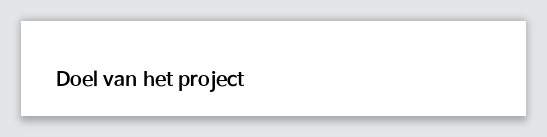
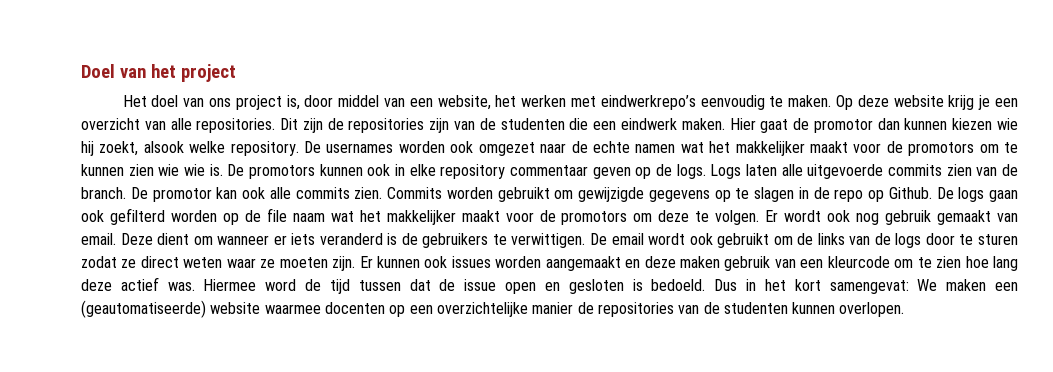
(245, 81) none -> [122,95,1018,110] [81,118,1018,133] [81,141,1018,156] [81,164,1018,179] [81,187,1018,202] [81,208,1019,225] [81,233,1019,248] [81,256,1019,271] [81,277,1019,294] [81,300,905,318] // Het doel van ons project is, door middel van een website, het werken met eindwerkrepo’s eenvoudig te maken. Op deze website krijg je een overzicht van alle repositories. Dit zijn de repositories zijn van de studenten die een eindwerk maken. Hier gaat de promotor dan kunnen kiezen wie hij zoekt, alsook welke repository. De usernames worden ook omgezet naar de echte namen wat het makkelijker maakt voor de promotors om te kunnen zien wie wie is. De promotors kunnen ook in elke repository commentaar geven op de logs. Logs laten alle uitgevoerde commits zien van de branch. De promotor kan ook alle commits zien. Commits worden gebruikt om gewijzigde gegevens op te slagen in de repo op Github. De logs gaan ook gefilterd worden op de file naam wat het makkelijker maakt voor de promotors om deze te volgen. Er wordt ook nog gebruik gemaakt van email. Deze dient om wanneer er iets veranderd is de gebruikers te verwittigen. De email wordt ook gebruikt om de links van de logs door te sturen zodat ze direct weten waar ze moeten zijn. Er kunnen ook issues worden aangemaakt en deze maken gebruik van een kleurcode om te zien hoe lang deze actief was. Hiermee word de tijd tussen dat de issue open en gesloten is bedoeld. Dus in het kort samengevat: We maken een (geautomatiseerde) website waarmee docenten op een overzichtelijke manier de repositories van de studenten kunnen overlopen.

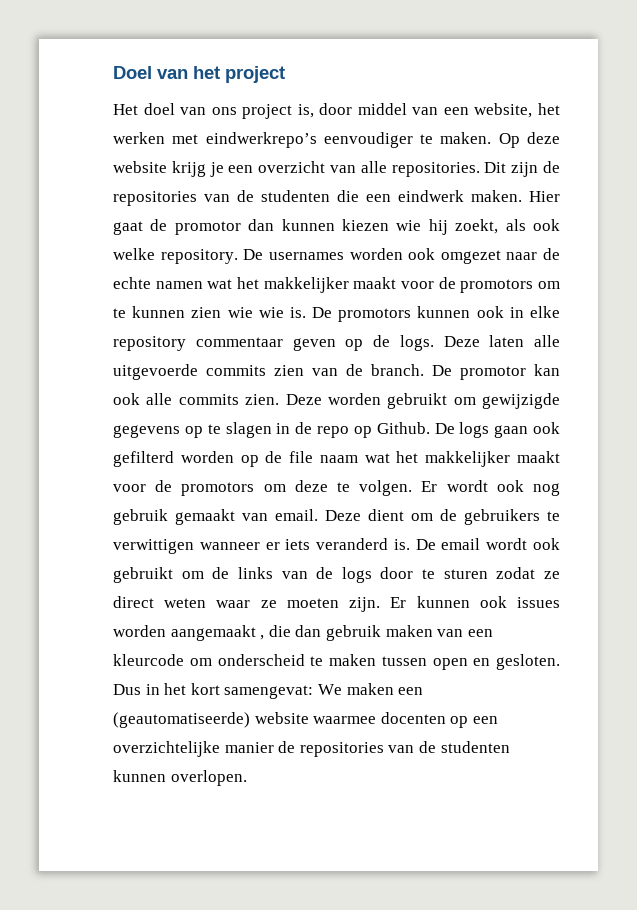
[700,95,765,110] eenvoudig -> [323,132,413,148] eenvoudiger
[429,118,450,133] zijn -> (197, 198) none
[143,141,184,153] alsook -> [505,219,560,231] als ook
[710,164,742,179] Logs -> [443,336,480,347] Deze
[387,187,442,199] Commits -> [285,394,322,405] Deze
[217,233,586,248] wanneer er iets veranderd is de gebruikers te verwittigen. -> [440,509,560,525] [113,538,410,554] de gebruikers te verwittigen wanneer er iets veranderd is.
[625,256,1019,271] [81,277,706,294] en deze maken gebruik van een kleurcode om te zien hoe lang deze actief was. Hiermee word de tijd tussen dat de issue open en gesloten is bedoeld. -> [260,625,493,641] [113,654,560,670] , die dan gebruik maken van een kleurcode om onderscheid te maken tussen open en gesloten.

